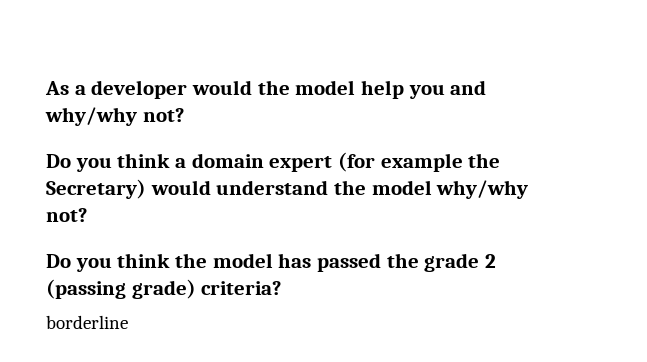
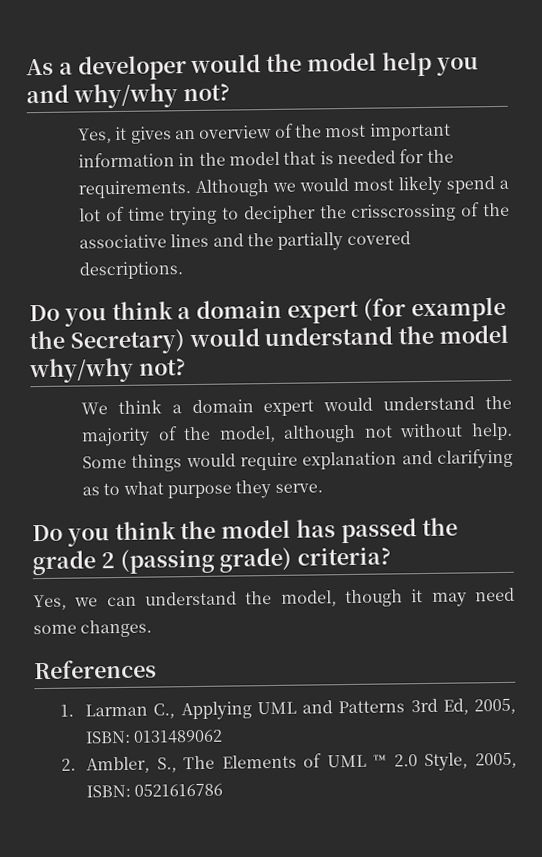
(184, 115) none -> [78,122,451,144] [78,148,454,168] [78,175,510,199] [79,202,510,226] [79,231,411,251] [79,261,185,280] // Yes, it gives an overview of the most important information in the model that is needed for the requirements. Although we would most likely spend a lot of time trying to decipher the crisscrossing of the associative lines and the partially covered descriptions.
(87, 215) none -> [81,395,512,417] [81,422,513,447] [82,448,513,472] [82,479,323,499] // We think a domain expert would understand the majority of the model, although not without help. Some things would require explanation and clarifying as to what purpose they serve.
[46,315,128,329] borderline -> [33,587,515,611] [33,619,153,638] [34,659,157,680] [59,698,517,721] [85,729,224,744] [60,752,517,774] [86,783,224,798] Yes, we can understand the model, though it may need some changes. // References // 1. Larman C., Applying UML and Patterns 3rd Ed, 2005, ISBN: 0131489062 // 2. Ambler, S., The Elements of UML ™ 2.0 Style, 2005, ISBN: 0521616786

